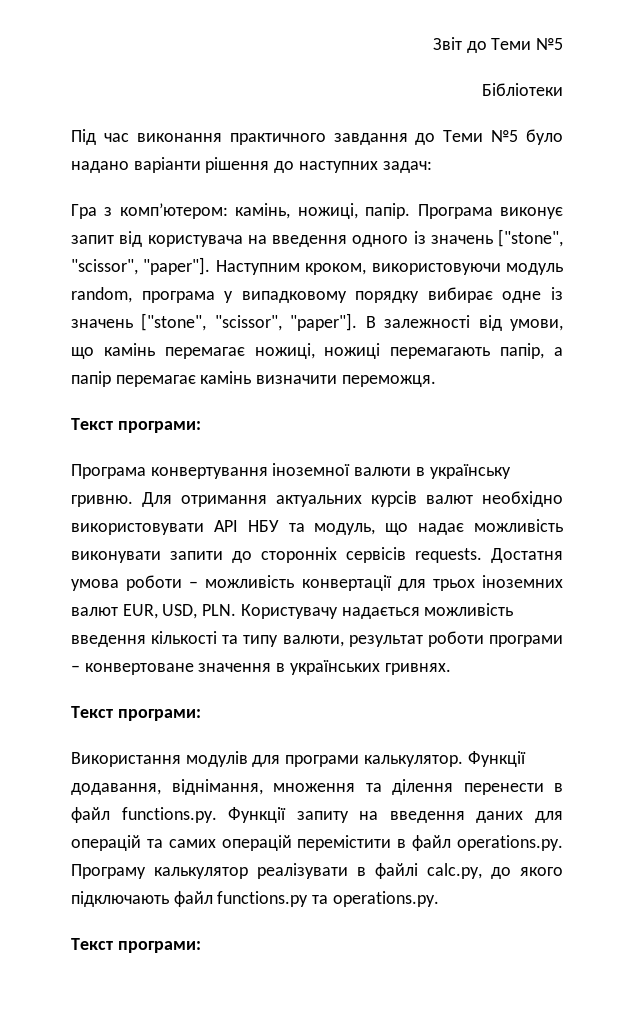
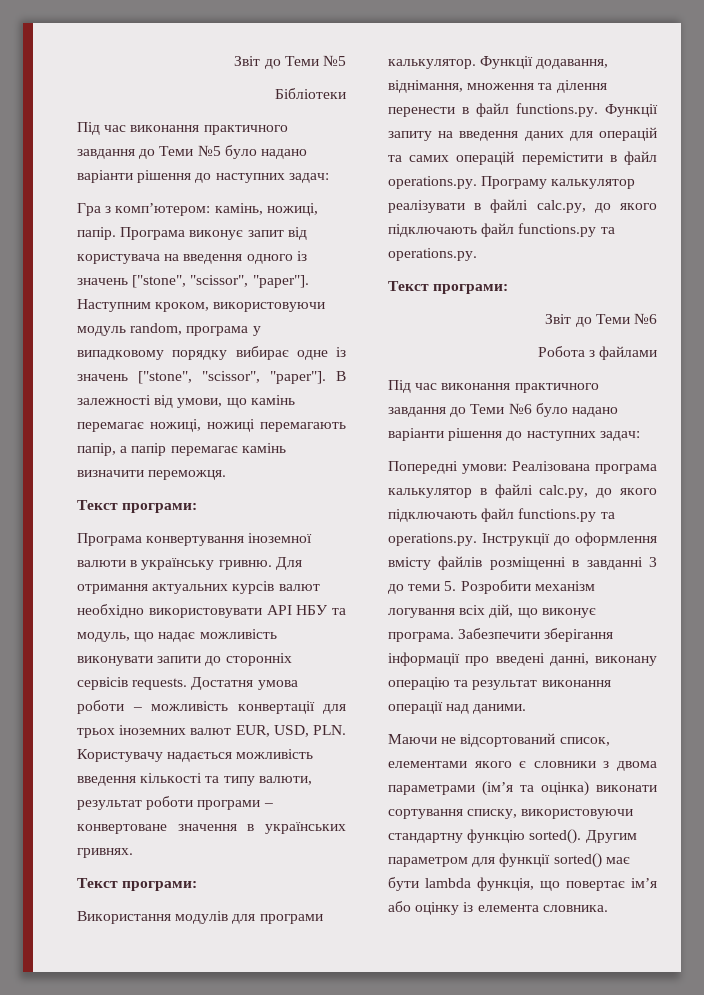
(201, 947) none -> [545,313,657,327] [537,346,657,360] [388,380,599,393] [388,403,618,417] [388,428,640,441] [388,461,657,474] [388,484,657,498] [388,508,615,522] [388,532,657,546] [388,556,657,570] [388,580,595,594] [388,604,596,618] [388,628,614,642] [388,652,657,666] [388,677,611,690] [388,701,527,714] [388,733,610,747] [388,761,657,771] [388,781,657,796] [388,809,634,819] [388,829,637,844] [388,853,630,868] [388,877,657,891] [388,901,608,915] // Звіт до Теми №6 // Робота з файлами // Під час виконання практичного завдання до Теми №6 було надано варіанти рішення до наступних задач: // Попередні умови: Реалізована програма калькулятор в файлі calc.py, до якого підключають файл functions.py та operations.py. Інструкції до оформлення вмісту файлів розміщенні в завданні 3 до теми 5. Розробити механізм логування всіх дій, що виконує програма. Забезпечити зберігання інформації про введені данні, виконану операцію та результат виконання операції над даними. // Маючи не відсортований список, елементами якого є словники з двома параметрами (ім’я та оцінка) виконати сортування списку, використовуючи стандартну функцію sorted(). Другим параметром для функції sorted() має бути lambda функція, що повертає ім’я або оцінку із елемента словника.

